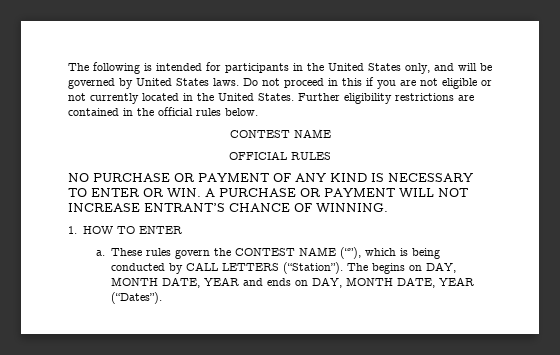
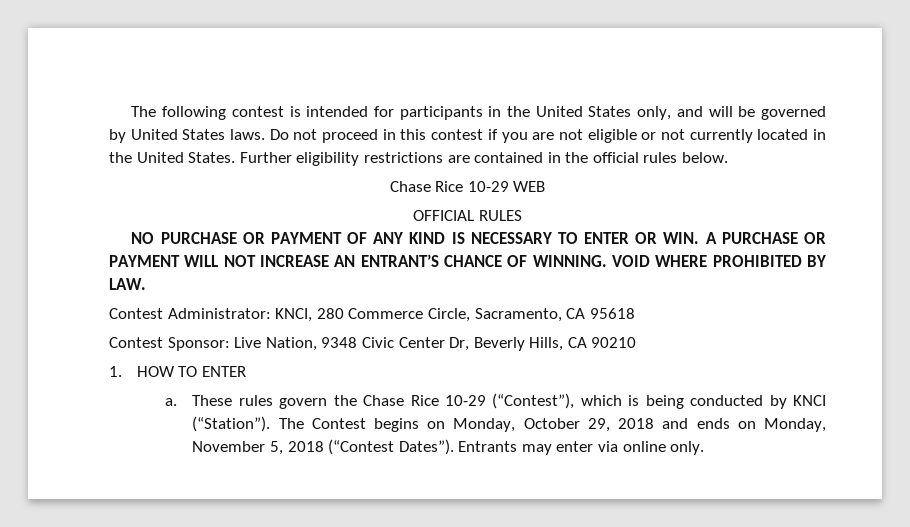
(140, 68) none -> [231,106,284,117] contest
(362, 82) none -> [431,129,484,140] contest
[229,129,331,138] CONTEST NAME -> [389,181,546,192] Chase Rice 10-29 WEB
(140, 207) none -> [334,255,356,267] AN
(388, 208) none -> [612,255,827,267] [109,278,146,290] [109,308,635,322] [109,337,637,351] VOID WHERE PROHIBITED BY LAW. // Contest Administrator: KNCI, 280 Commerce Circle, Sacramento, CA 95618 // Contest Sponsor: Live Nation, 9348 Civic Center Dr, Beverly Hills, CA 90210
[235,247,362,259] CONTEST NAME (“”), -> [363,393,575,409] Chase Rice 10-29 (“Contest”),
[186,262,280,271] CALL LETTERS -> [793,395,826,406] KNCI
(369, 267) none -> [311,418,366,429] Contest
[426,262,457,273] [111,277,475,288] [111,292,163,304] DAY, MONTH DATE, YEAR and ends on DAY, MONTH DATE, YEAR (“Dates”). -> [453,418,826,432] [192,439,705,455] Monday, October 29, 2018 and ends on Monday, November 5, 2018 (“Contest Dates”). Entrants may enter via online only.

